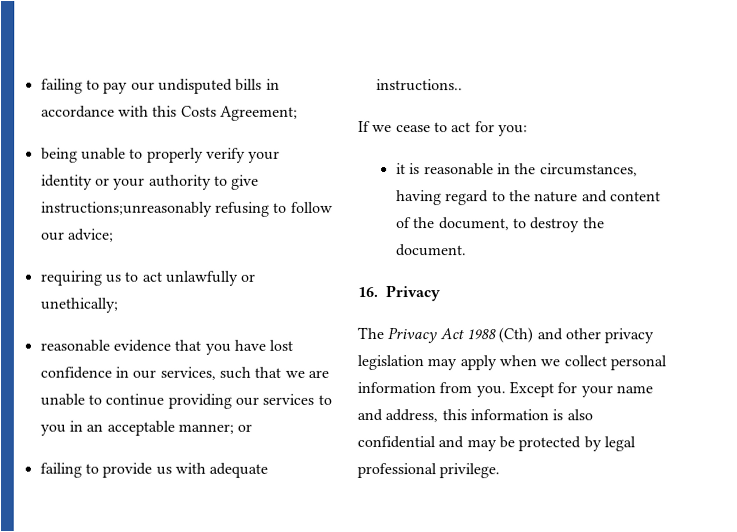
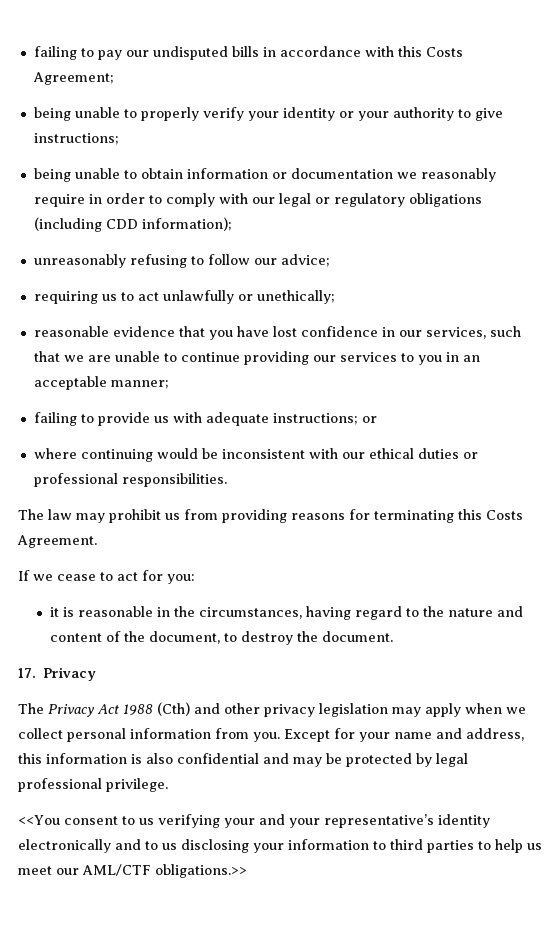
[40,201,213,217] instructions;unreasonably -> [33,133,119,145] [33,168,496,182] [33,193,482,207] [33,217,232,232] [33,254,126,268] instructions; // being unable to obtain information or documentation we reasonably require in order to comply with our legal or regulatory obligations (including CDD information); // unreasonably
[237,423,253,432] or -> (169, 384) none
[375,79,463,92] instructions.. -> [272,413,377,425] [33,448,478,462] [33,473,227,487] [18,509,523,523] [17,535,97,548] instructions; or // where continuing would be inconsistent with our ethical duties or professional responsibilities. // The law may prohibit us from providing reasons for terminating this Costs Agreement.
[357,286,378,298] 16. -> [18,668,36,678] 17.
(501, 471) none -> [18,814,490,828] [18,839,542,853] [18,864,247,878] // <<You consent to us verifying your and your representative’s identity electronically and to us disclosing your information to third parties to help us meet our AML/CTF obligations.>>

